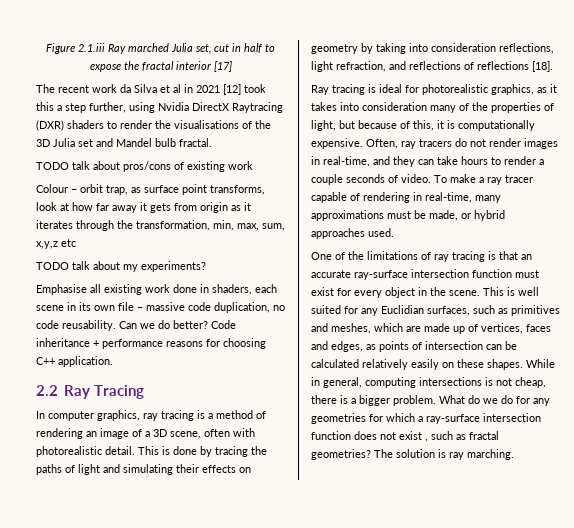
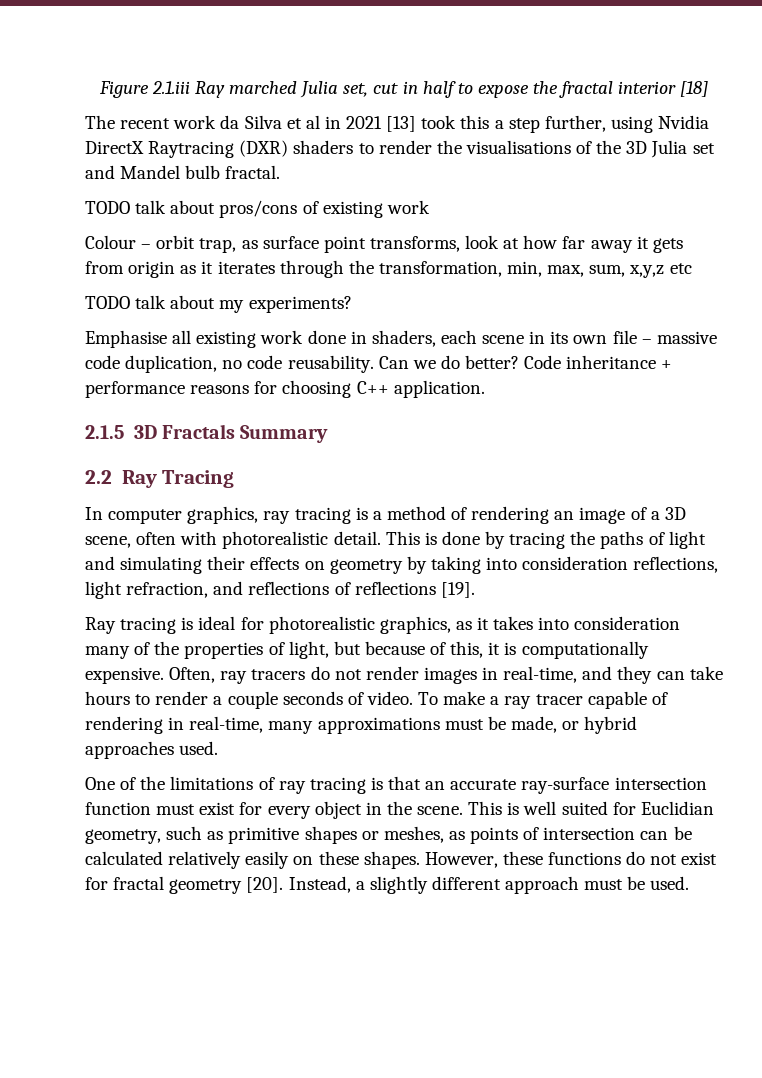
[213,61,232,72] [17] -> [680,81,709,97] [18]
[223,84,241,95] [12] -> [386,116,417,132] [13]
(113, 361) none -> [85,424,329,443] // 2.1.5 3D Fractals Summary
[532,61,553,72] [18]. -> [440,582,475,598] [19].
[361,305,560,316] [311,323,551,334] [311,341,363,352] any Euclidian surfaces, such as primitives and meshes, which are made up of vertices, faces and edges, -> [640,801,714,815] [85,826,444,844] Euclidian geometry, such as primitive shapes or meshes,
[526,359,555,368] [311,377,546,388] [311,395,550,406] [311,413,541,424] [311,431,499,442] [311,449,514,460] While in general, computing intersections is not cheap, there is a bigger problem. What do we do for any geometries for which a ray-surface intersection function does not exist , such as fractal geometries? The solution is ray marching. -> [424,851,718,868] [85,876,690,894] However, these functions do not exist for fractal geometry [20]. Instead, a slightly different approach must be used.

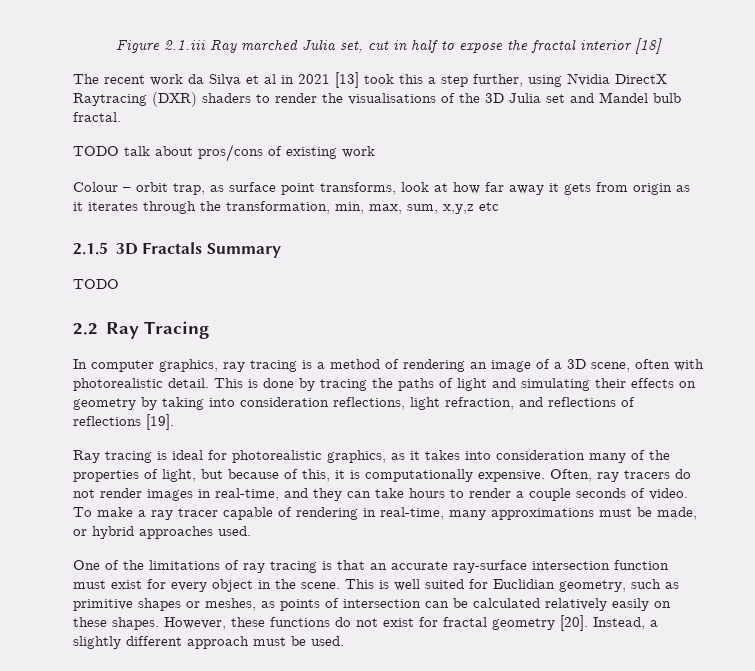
[85,295,352,313] [85,330,717,348] [85,355,673,373] [85,380,485,398] // TODO talk about my experiments? // Emphasise all existing work done in shaders, each scene in its own file – massive code duplication, no code reusability. Can we do better? Code inheritance + performance reasons for choosing C++ application. -> (499, 206) none
(329, 434) none -> [73,279,119,289] // TODO

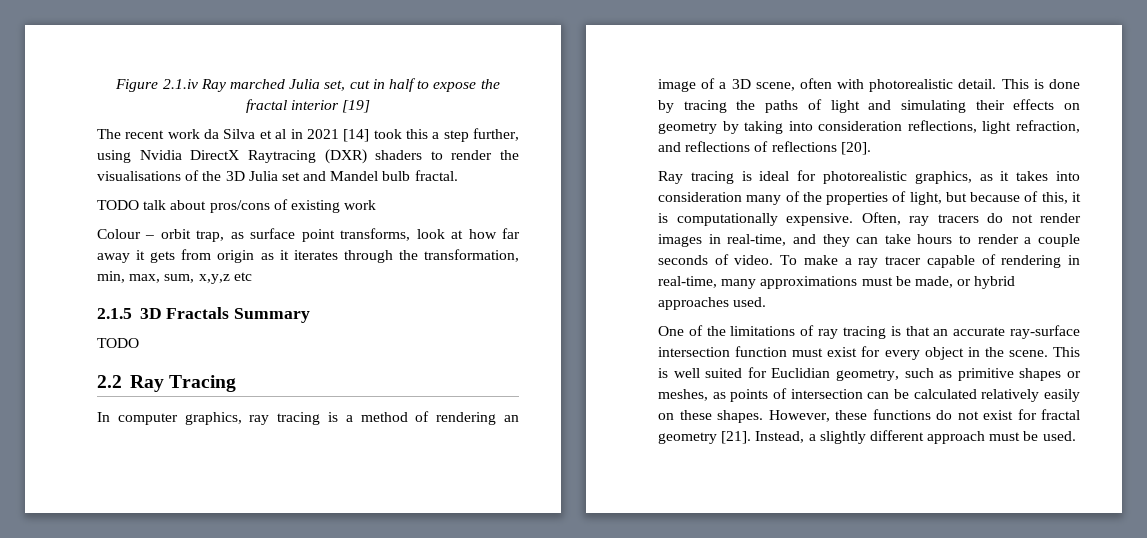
[163,40,205,50] 2.1.iii -> [162,79,198,89] 2.1.iv
[634,38,662,54] [18] -> [342,100,371,113] [19]
[335,72,359,88] [13] -> [343,129,370,142] [14]
[146,414,174,430] [19]. -> [840,142,871,155] [20].
[560,615,588,631] [20]. -> [721,431,752,444] [21].

